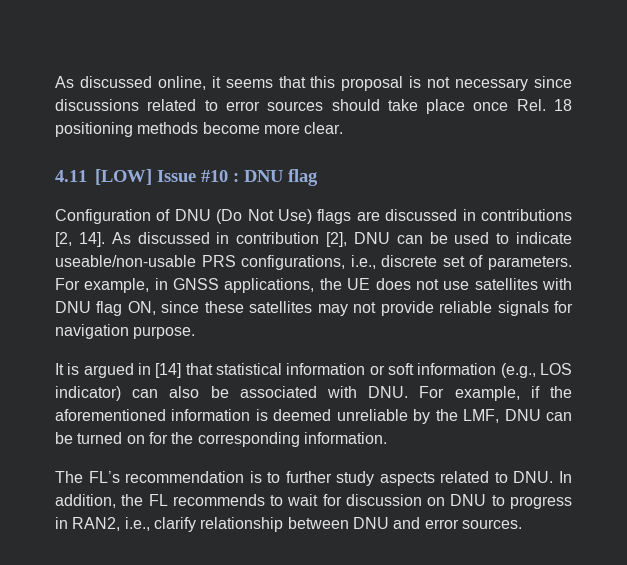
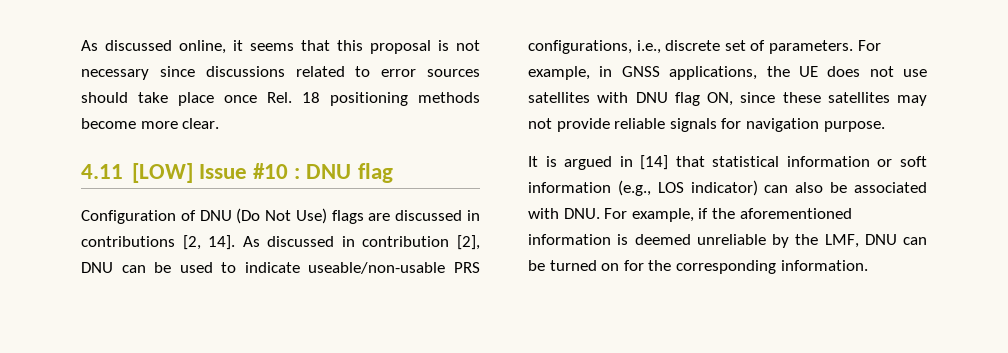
[55,471,573,486] [55,494,572,509] [55,517,522,532] // The FL’s recommendation is to further study aspects related to DNU. In addition, the FL recommends to wait for discussion on DNU to progress in RAN2, i.e., clarify relationship between DNU and error sources. -> (868, 265) none

